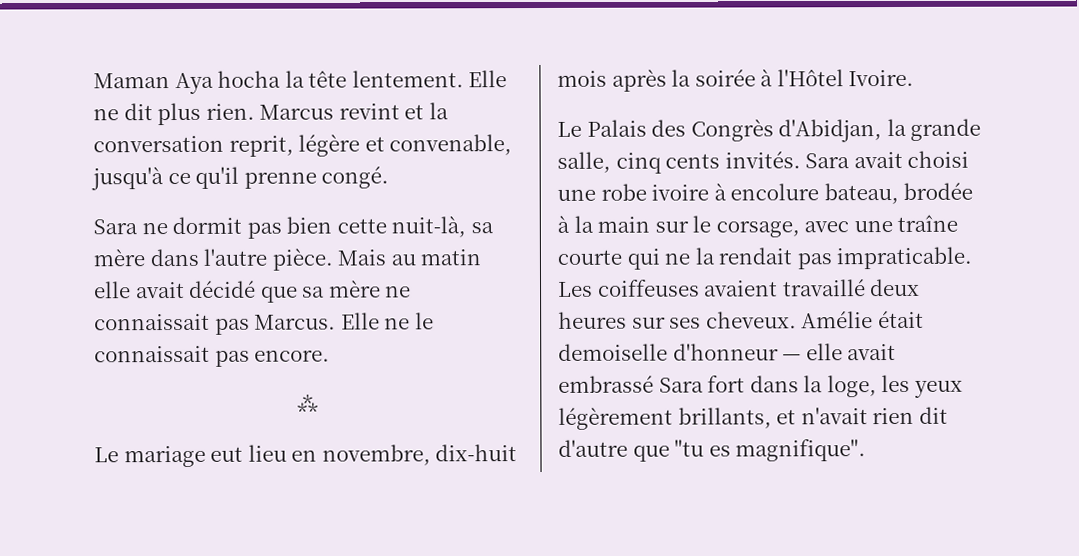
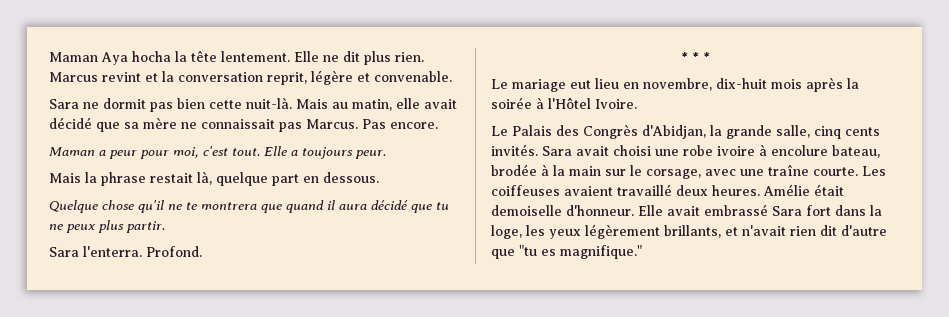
[389,134,513,156] [91,166,390,191] convenable, jusqu'à ce qu'il prenne congé. -> [374,71,452,82] convenable.
[391,216,494,238] [93,248,333,271] nuit-là, sa mère dans l'autre pièce. -> [246,97,292,109] nuit-là.
[420,249,482,266] matin -> [352,99,392,111] matin,
[340,312,434,330] [94,345,331,367] [297,393,319,412] Elle ne le connaissait pas encore. // ⁂ -> [362,119,438,129] [49,146,386,159] [49,171,379,186] [49,200,449,213] [49,220,165,233] [49,246,202,257] [681,52,710,62] Pas encore. // Maman a peur pour moi, c'est tout. Elle a toujours peur. // Mais la phrase restait là, quelque part en dessous. // Quelque chose qu'il ne te montrera que quand il aura décidé que tu ne peux plus partir. // Sara l'enterra. Profond. // * * *
[557,246,973,270] courte qui ne la rendait pas impraticable. -> [813,167,858,176] courte.
[558,310,924,329] [558,343,843,361] heures sur ses cheveux. Amélie était demoiselle d'honneur — elle -> [712,184,844,196] [491,205,663,216] heures. Amélie était demoiselle d'honneur. Elle
[735,439,867,462] magnifique". -> [560,245,642,259] magnifique."

